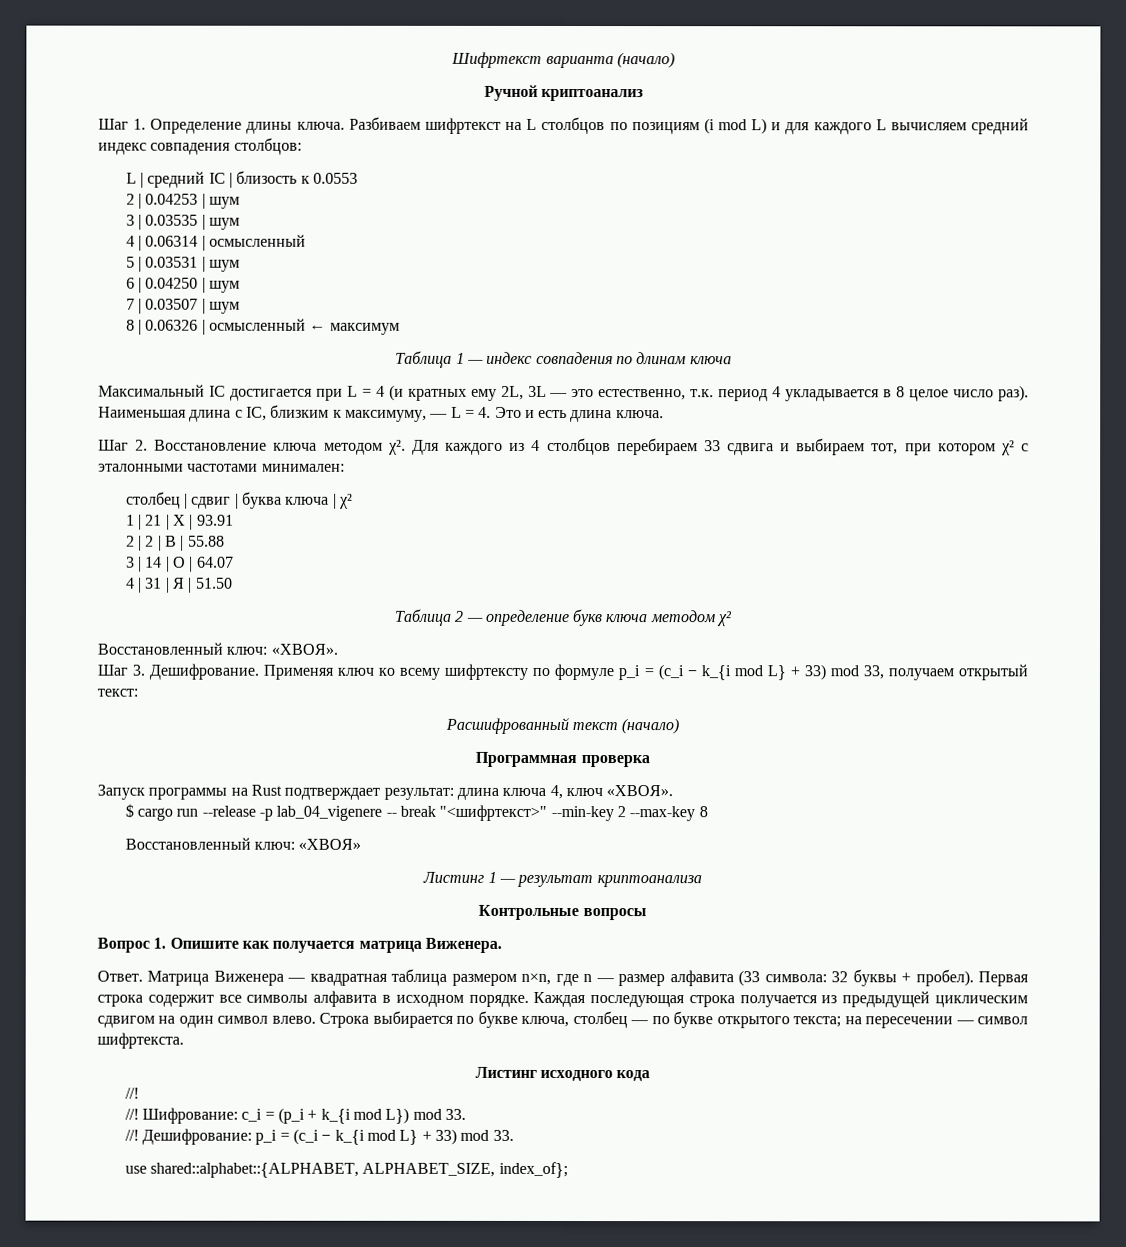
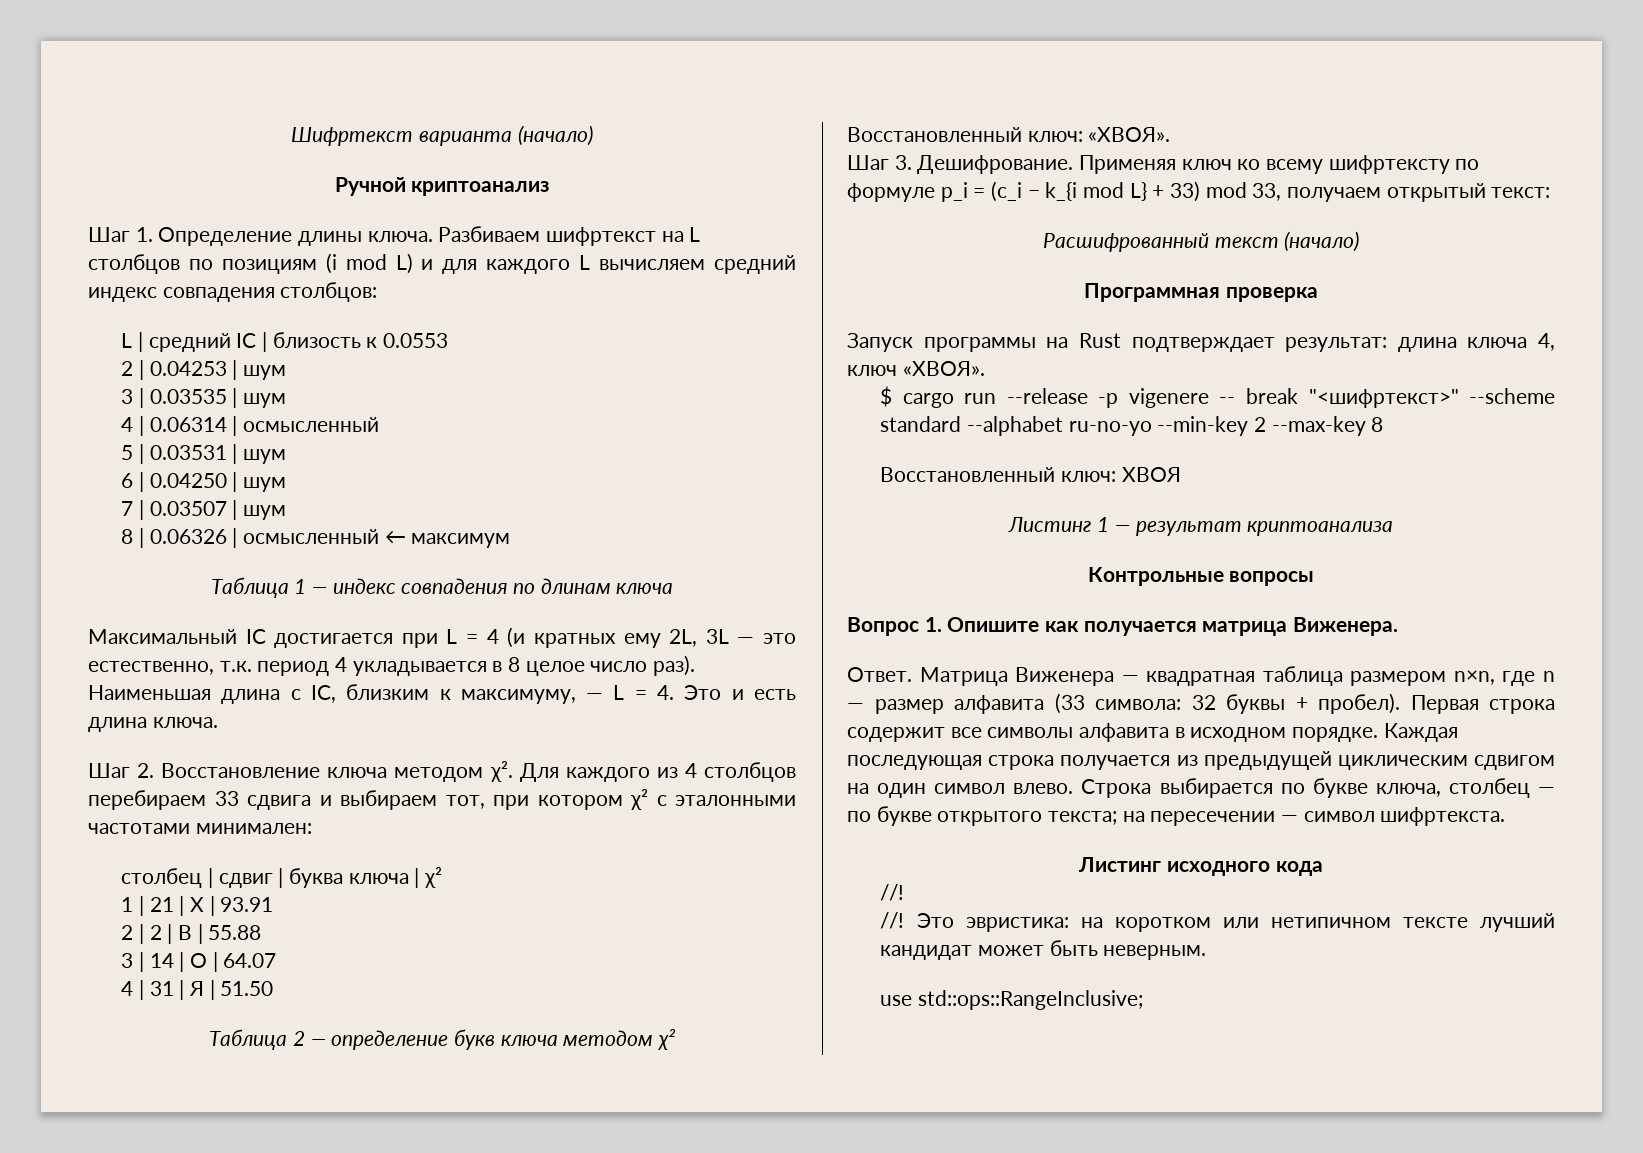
[276,805,383,821] lab_04_vigenere -> [1128,388,1209,408] vigenere
(548, 812) none -> [1469,388,1555,404] [880,416,1152,436] --scheme standard --alphabet ru-no-yo
[298,838,362,850] «ХВОЯ» -> [1121,467,1181,482] ХВОЯ
[142,1107,466,1124] [124,1128,514,1145] [124,1161,568,1179] Шифрование: c_i = (p_i + k_{i mod L}) mod 33. // //! Дешифрование: p_i = (c_i − k_{i mod L} + 33) mod 33. // use shared::alphabet::{ALPHABET, ALPHABET_SIZE, index_of}; -> [916,913,1555,932] [880,940,1207,960] [880,990,1144,1010] Это эвристика: на коротком или нетипичном тексте лучший кандидат может быть неверным. // use std::ops::RangeInclusive;

